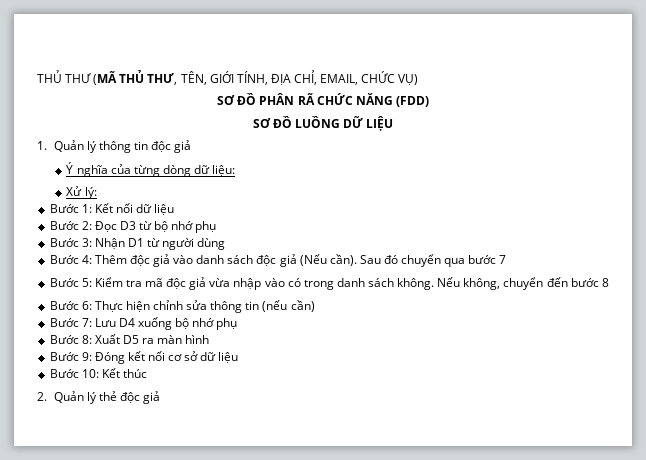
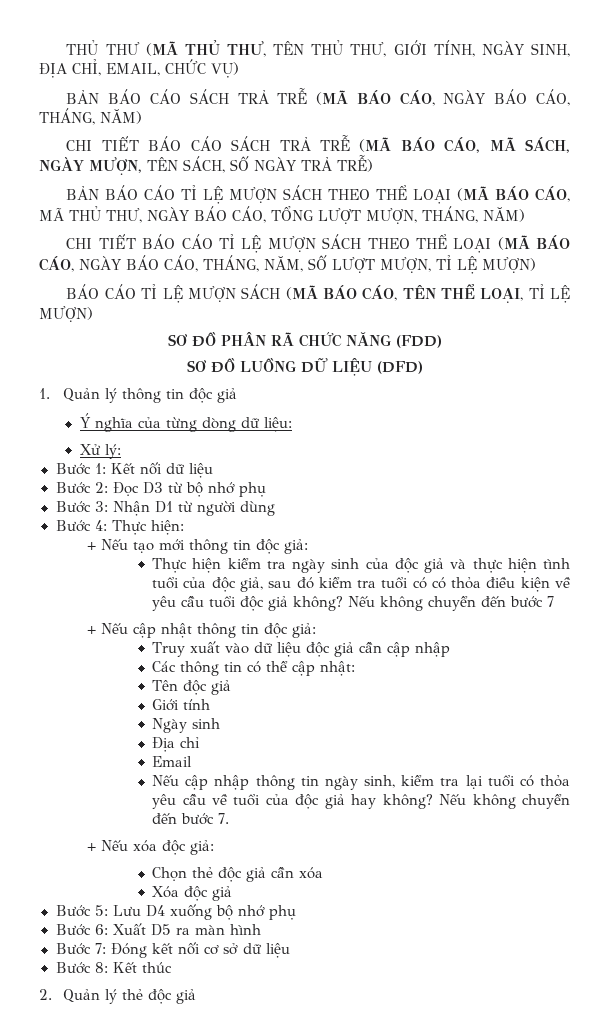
[180,71,268,85] TÊN, GIỚI TÍNH, -> [273,40,571,57] TÊN THỦ THƯ, GIỚI TÍNH, NGÀY SINH,
(419, 79) none -> [66,88,570,106] [39,108,142,125] [66,135,571,153] [39,155,373,175] [66,185,570,204] [39,206,525,224] [66,234,570,253] [39,255,536,274] [66,284,571,303] [39,305,93,322] // BẢN BÁO CÁO SÁCH TRẢ TRỄ (MÃ BÁO CÁO, NGÀY BÁO CÁO, THÁNG, NĂM) // CHI TIẾT BÁO CÁO SÁCH TRẢ TRỄ (MÃ BÁO CÁO, MÃ SÁCH, NGÀY MƯỢN, TÊN SÁCH, SỐ NGÀY TRẢ TRỄ) // BẢN BÁO CÁO TỈ LỆ MƯỢN SÁCH THEO THỂ LOẠI (MÃ BÁO CÁO, MÃ THỦ THƯ, NGÀY BÁO CÁO, TỔNG LƯỢT MƯỢN, THÁNG, NĂM) // CHI TIẾT BÁO CÁO TỈ LỆ MƯỢN SÁCH THEO THỂ LOẠI (MÃ BÁO CÁO, NGÀY BÁO CÁO, THÁNG, NĂM, SỐ LƯỢT MƯỢN, TỈ LỆ MƯỢN) // BÁO CÁO TỈ LỆ MƯỢN SÁCH (MÃ BÁO CÁO, TÊN THỂ LOẠI, TỈ LỆ MƯỢN)
(394, 123) none -> [376,361,423,374] (DFD)
[94,254,507,267] [49,277,609,290] [49,300,315,313] [49,318,92,327] Thêm độc giả vào danh sách độc giả (Nếu cần). Sau đó chuyển qua bước 7 // Bước 5: Kiểm tra mã độc giả vừa nhập vào có trong danh sách không. Nếu không, chuyển đến bước 8 // Bước 6: Thực hiện chỉnh sửa thông tin (nếu cần) // Bước 7: -> [111,520,184,535] [87,539,309,554] [152,558,570,573] [152,577,572,592] [152,596,555,611] [87,623,317,638] [152,641,451,657] [152,661,356,676] [152,680,232,695] [152,699,211,711] [152,718,221,733] [152,737,201,752] [152,756,193,767] [152,775,571,790] [152,794,570,809] [152,813,230,825] [87,840,215,855] [152,867,324,882] [152,886,233,901] [55,905,108,917] Thực hiện: // + Nếu tạo mới thông tin độc giả: // Thực hiện kiểm tra ngày sinh của độc giả và thực hiện tình tuổi của độc giả, sau đó kiểm tra tuổi có có thỏa điều kiện về yêu cầu tuổi độc giả không? Nếu không chuyển đến bước 7 // + Nếu cập nhật thông tin độc giả: // Truy xuất vào dữ liệu độc giả cần cập nhập // Các thông tin có thể cập nhật: // Tên độc giả // Giới tính // Ngày sinh // Địa chỉ // Email // Nếu cập nhập thông tin ngày sinh, kiểm tra lại tuổi có thỏa yêu cầu về tuổi của độc giả hay không? Nếu không chuyển đến bước 7. // + Nếu xóa độc giả: // Chọn thẻ độc giả cần xóa // Xóa độc giả // Bước 5:
[81,335,92,344] 8: -> [94,924,108,935] 6:
[81,352,92,361] 9: -> [94,943,106,954] 7:
[81,369,99,378] 10: -> [94,962,108,973] 8:

